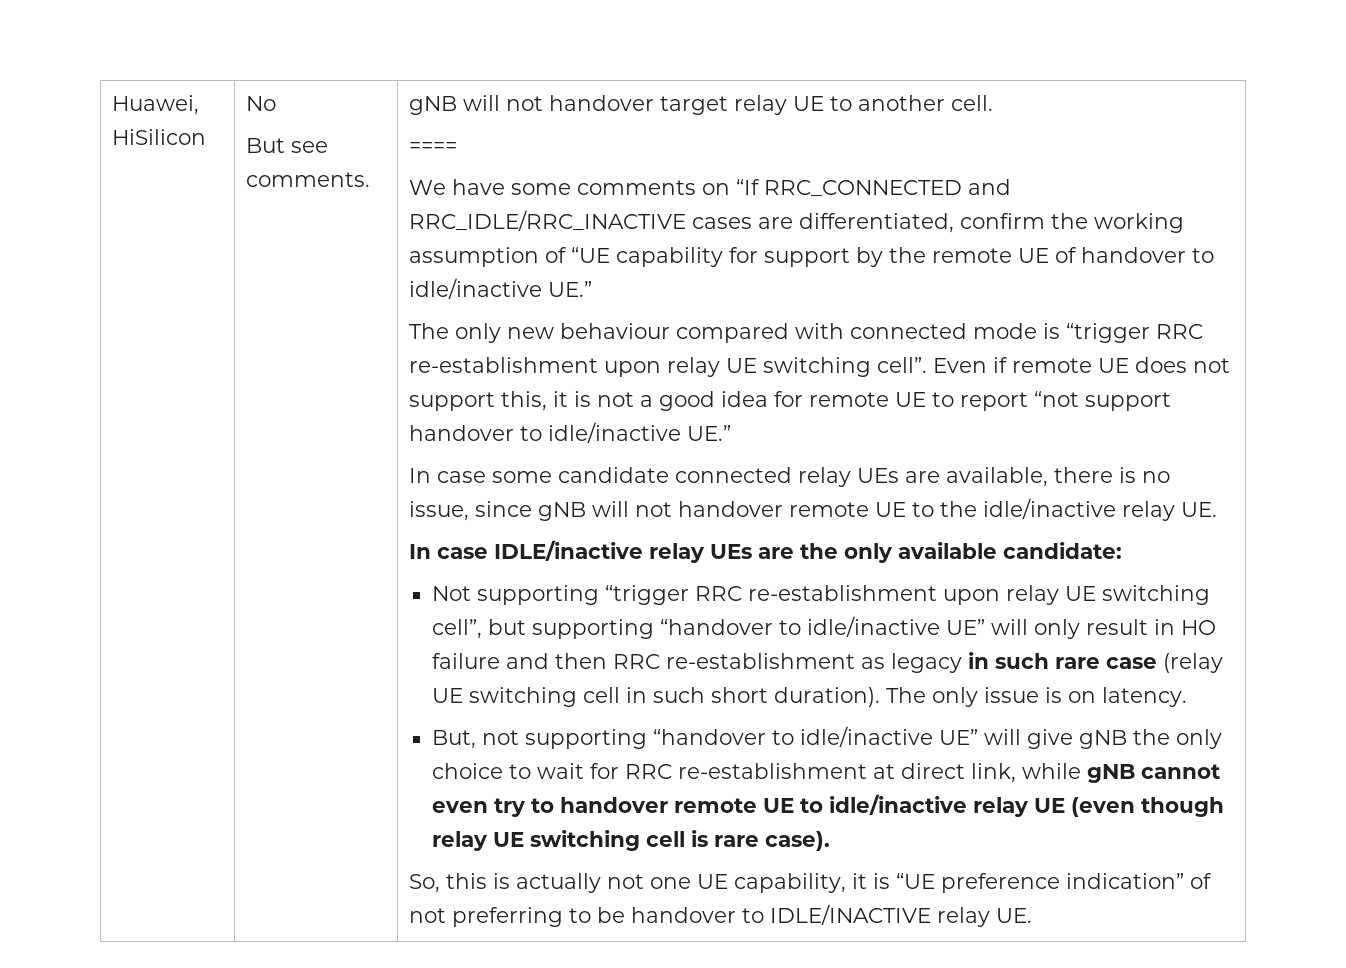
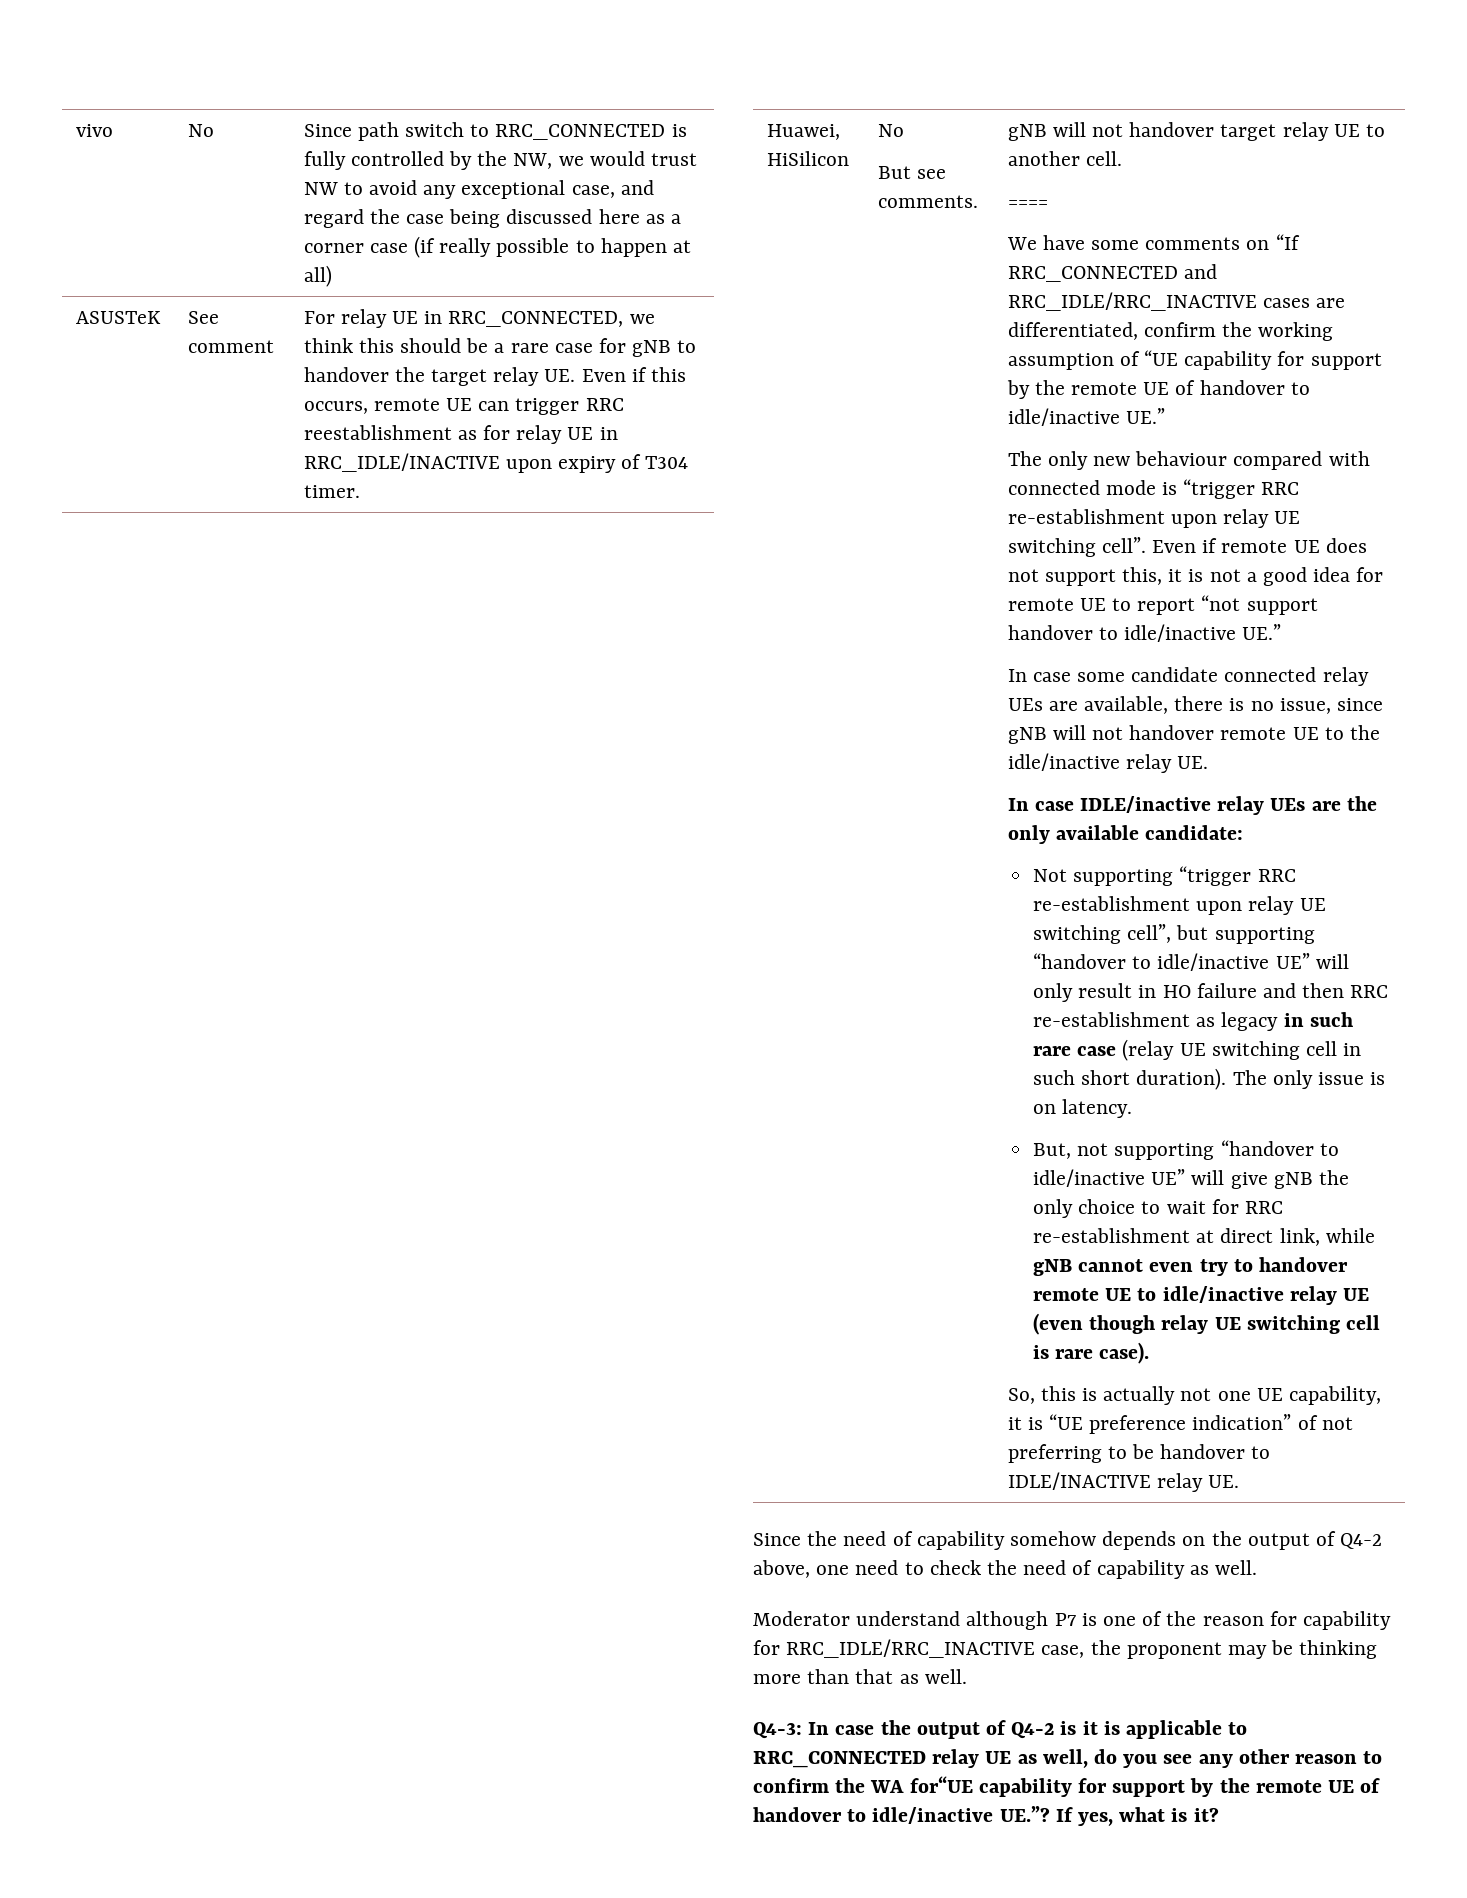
(111, 105) none -> [75,124,113,137] [187,124,214,137] [303,122,687,141] [303,151,698,170] [303,180,654,199] [303,209,682,228] [303,236,692,258] [303,265,332,287] [75,311,161,324] [187,311,219,324] [187,340,274,353] [303,309,655,328] [303,338,697,357] [303,367,687,386] [303,398,624,415] [303,425,618,444] [303,453,689,473] [303,485,360,498] vivo | No | Since path switch to RRC_CONNECTED is fully controlled by the NW, we would trust NW to avoid any exceptional case, and regard the case being discussed here as a corner case (if really possible to happen at all) // ASUSTeK | See comment | For relay UE in RRC_CONNECTED, we think this should be a rare case for gNB to handover the target relay UE. Even if this occurs, remote UE can trigger RRC reestablishment as for relay UE in RRC_IDLE/INACTIVE upon expiry of T304 timer. //
(1032, 915) none -> [753,1531,1383,1550] [753,1560,1258,1579] [753,1611,1392,1630] [753,1639,1378,1659] [753,1669,967,1684] [753,1720,1248,1739] [753,1749,1383,1768] [753,1776,1381,1797] [753,1806,1219,1826] // Since the need of capability somehow depends on the output of Q4-2 above, one need to check the need of capability as well. // Moderator understand although P7 is one of the reason for capability for RRC_IDLE/RRC_INACTIVE case, the proponent may be thinking more than that as well. // Q4-3: In case the output of Q4-2 is it is applicable to RRC_CONNECTED relay UE as well, do you see any other reason to confirm the WA for“UE capability for support by the remote UE of handover to idle/inactive UE.”? If yes, what is it?

